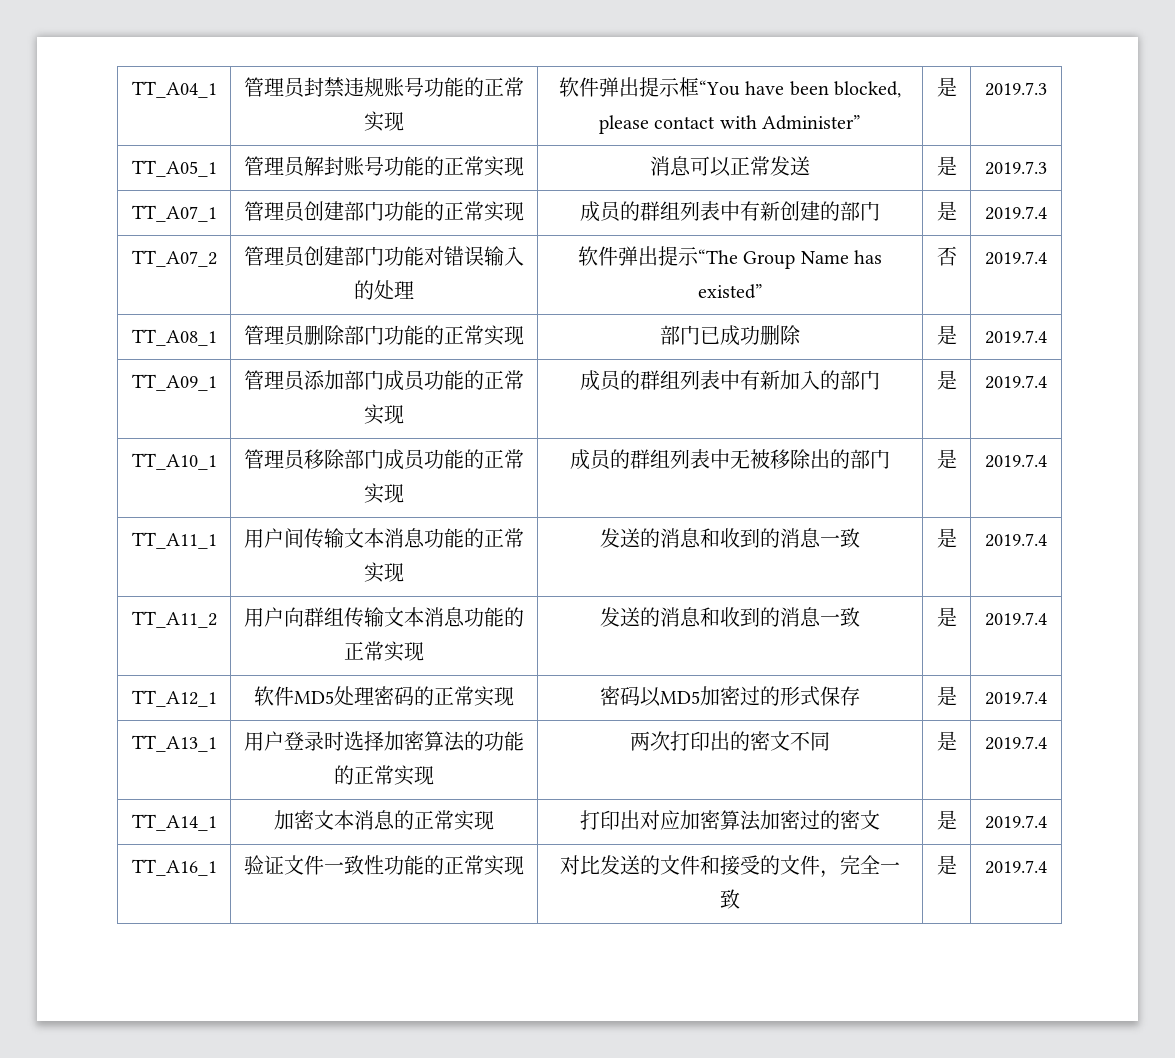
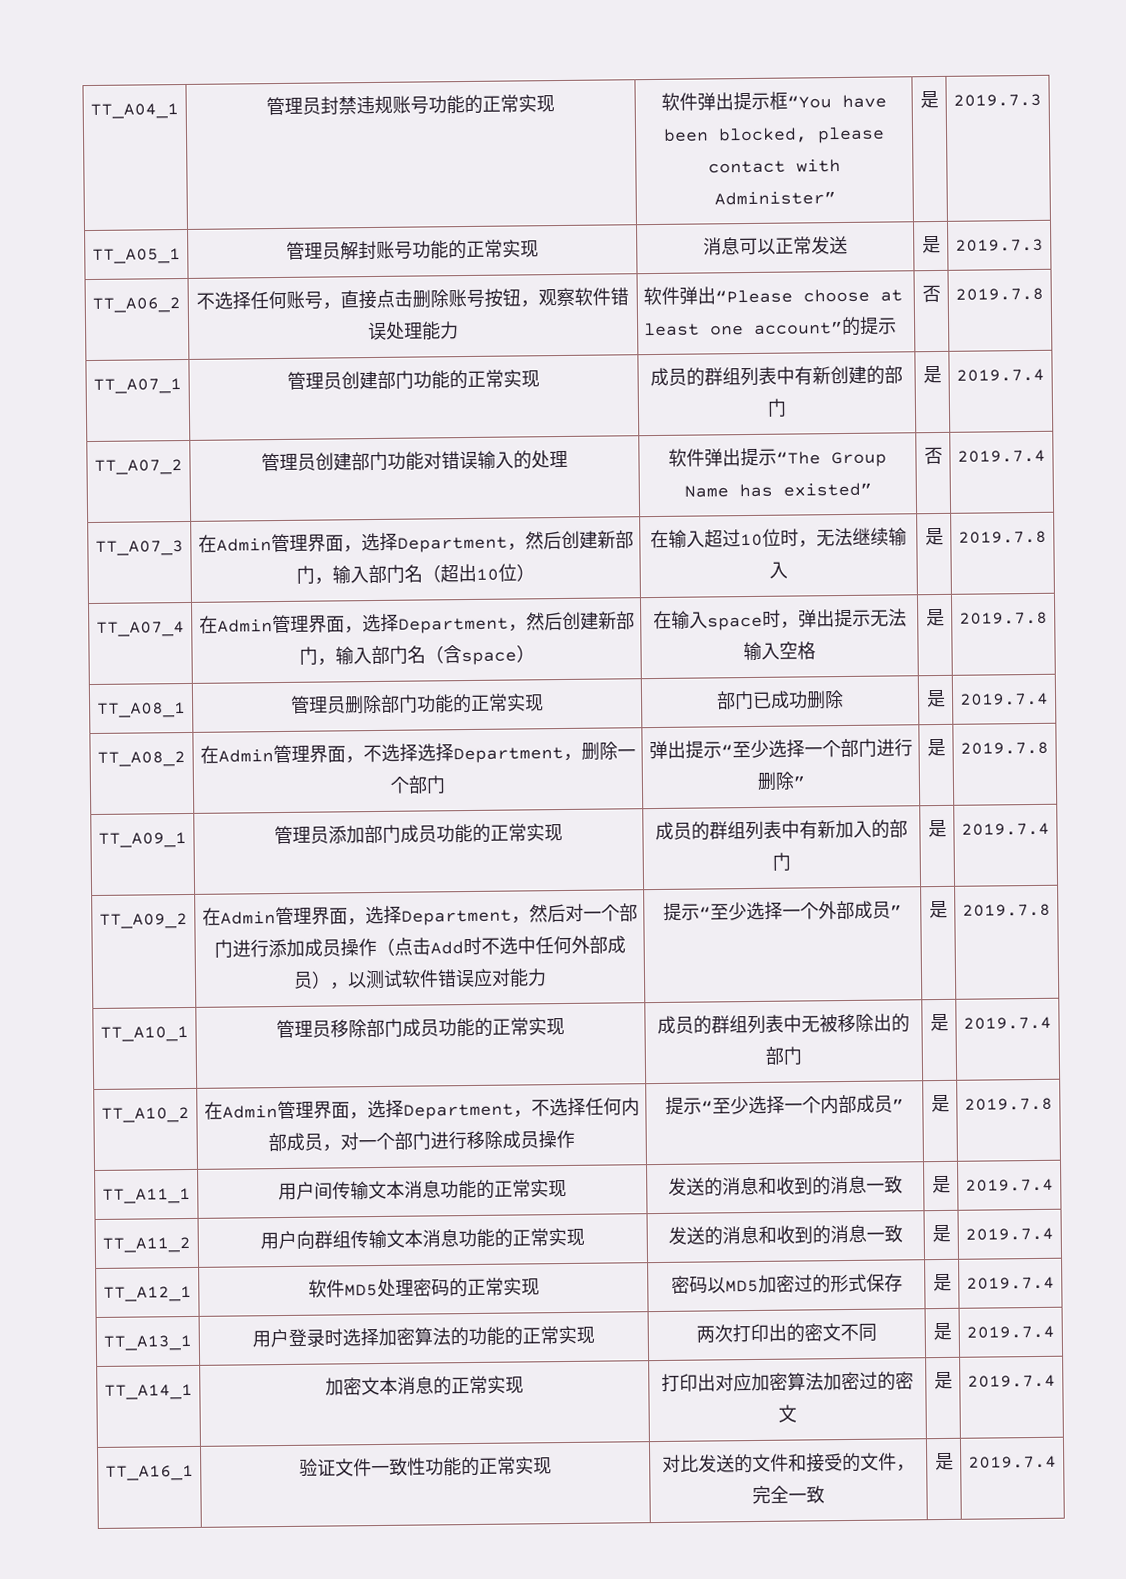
(1047, 168) none -> [92,297,181,313] [196,287,629,310] [368,321,459,341] [643,286,904,306] [644,316,898,337] [921,284,941,303] [955,287,1044,301] // TT_A06_2 | 不选择任何账号，直接点击删除账号按钮，观察软件错误处理能力 | 软件弹出“Please choose at least one account”的提示 | 否 | 2019.7.8
(1047, 258) none -> [95,540,184,556] [197,530,634,553] [296,563,535,585] [650,527,907,549] [769,561,788,579] [924,527,944,546] [958,530,1047,544] [96,621,185,637] [198,611,635,634] [298,644,535,666] [652,608,907,631] [743,641,816,662] [925,608,945,627] [959,611,1048,625] // TT_A07_3 | 在Admin管理界面，选择Department，然后创建新部门，输入部门名（超出10位） | 在输入超过10位时，无法继续输入 | 是 | 2019.7.8 // TT_A07_4 | 在Admin管理界面，选择Department，然后创建新部门，输入部门名（含space） | 在输入space时，弹出提示无法输入空格 | 是 | 2019.7.8
(1047, 337) none -> [97,751,186,767] [199,741,636,764] [390,775,446,794] [648,738,913,760] [756,771,805,791] [926,738,946,757] [960,741,1049,755] // TT_A08_2 | 在Admin管理界面，不选择选择Department，删除一个部门 | 弹出提示“至少选择一个部门进行删除” | 是 | 2019.7.8
(1047, 382) none -> [99,913,188,929] [201,903,638,926] [213,935,626,958] [293,968,547,990] [663,900,902,921] [928,900,948,919] [962,903,1051,917] // TT_A09_2 | 在Admin管理界面，选择Department，然后对一个部门进行添加成员操作（点击Add时不选中任何外部成员），以测试软件错误应对能力 | 提示“至少选择一个外部成员” | 是 | 2019.7.8
(1047, 461) none -> [101,1106,190,1123] [203,1097,640,1120] [268,1129,575,1152] [665,1094,904,1115] [930,1094,950,1113] [964,1097,1053,1111] // TT_A10_2 | 在Admin管理界面，选择Department，不选择任何内部成员，对一个部门进行移除成员操作 | 提示“至少选择一个内部成员” | 是 | 2019.7.8

